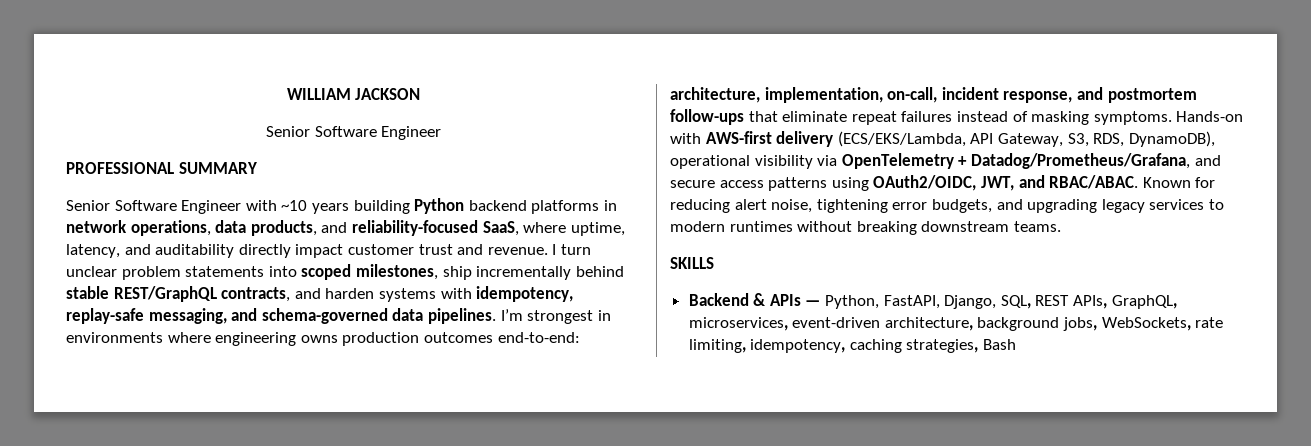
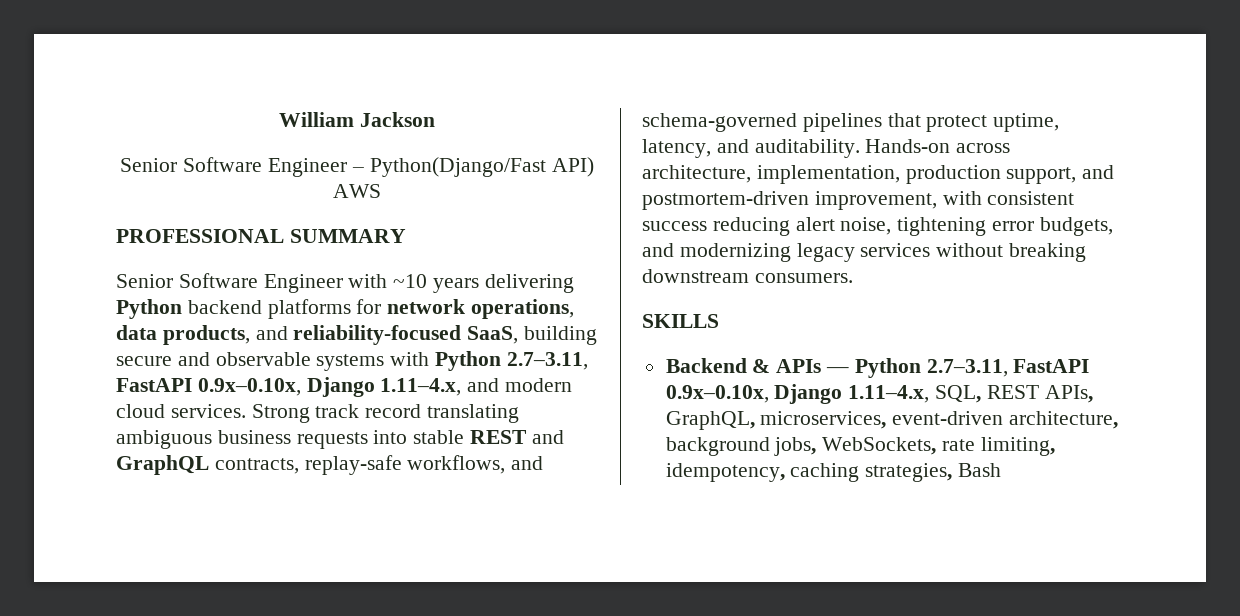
[286,88,421,100] [265,126,442,140] WILLIAM JACKSON // Senior Software Engineer -> [279,112,435,127] [120,157,594,177] [333,184,381,198] William Jackson // Senior Software Engineer – Python(Django/Fast API) AWS
[353,200,410,214] building -> [484,274,574,293] delivering
[603,200,617,211] in -> [356,299,382,314] for
[523,222,625,236] [66,244,591,258] [66,264,624,280] [66,286,574,302] [66,308,611,324] [66,332,580,346] [670,87,1197,103] [670,109,1244,125] [670,131,1215,147] [670,153,1221,169] [670,175,1216,191] where uptime, latency, and auditability directly impact customer trust and revenue. I turn unclear problem statements into scoped milestones, ship incrementally behind stable REST/GraphQL contracts, and harden systems with idempotency, replay-safe messaging, and schema-governed data pipelines. I’m strongest in environments where engineering owns production outcomes end-to-end: architecture, implementation, on-call, incident response, and postmortem follow-ups that eliminate repeat failures instead of masking symptoms. Hands-on with AWS-first delivery (ECS/EKS/Lambda, API Gateway, S3, RDS, DynamoDB), operational visibility via OpenTelemetry + Datadog/Prometheus/Grafana, and secure access patterns using OAuth2/OIDC, JWT, and RBAC/ABAC. Known for -> [524,326,598,345] [116,351,588,371] [116,377,573,397] [116,404,520,423] [116,430,564,449] [116,455,544,475] [642,113,1060,132] [642,139,1011,158] [642,165,1115,184] [642,191,1075,210] [642,221,707,231] building secure and observable systems with Python 2.7–3.11, FastAPI 0.9x–0.10x, Django 1.11–4.x, and modern cloud services. Strong track record translating ambiguous business requests into stable REST and GraphQL contracts, replay-safe workflows, and schema-governed pipelines that protect uptime, latency, and auditability. Hands-on across architecture, implementation, production support, and postmortem-driven improvement, with consistent success
[1027,199,1098,213] upgrading -> [679,243,791,262] modernizing
[1208,199,1224,210] [670,221,793,232] to modern runtimes -> (931, 250) none
[1013,221,1061,232] teams. -> [754,273,853,283] consumers.
[825,295,997,309] Python, FastAPI, Django, -> [854,358,1090,378] [665,384,930,404] Python 2.7–3.11, FastAPI 0.9x–0.10x, Django 1.11–4.x,

